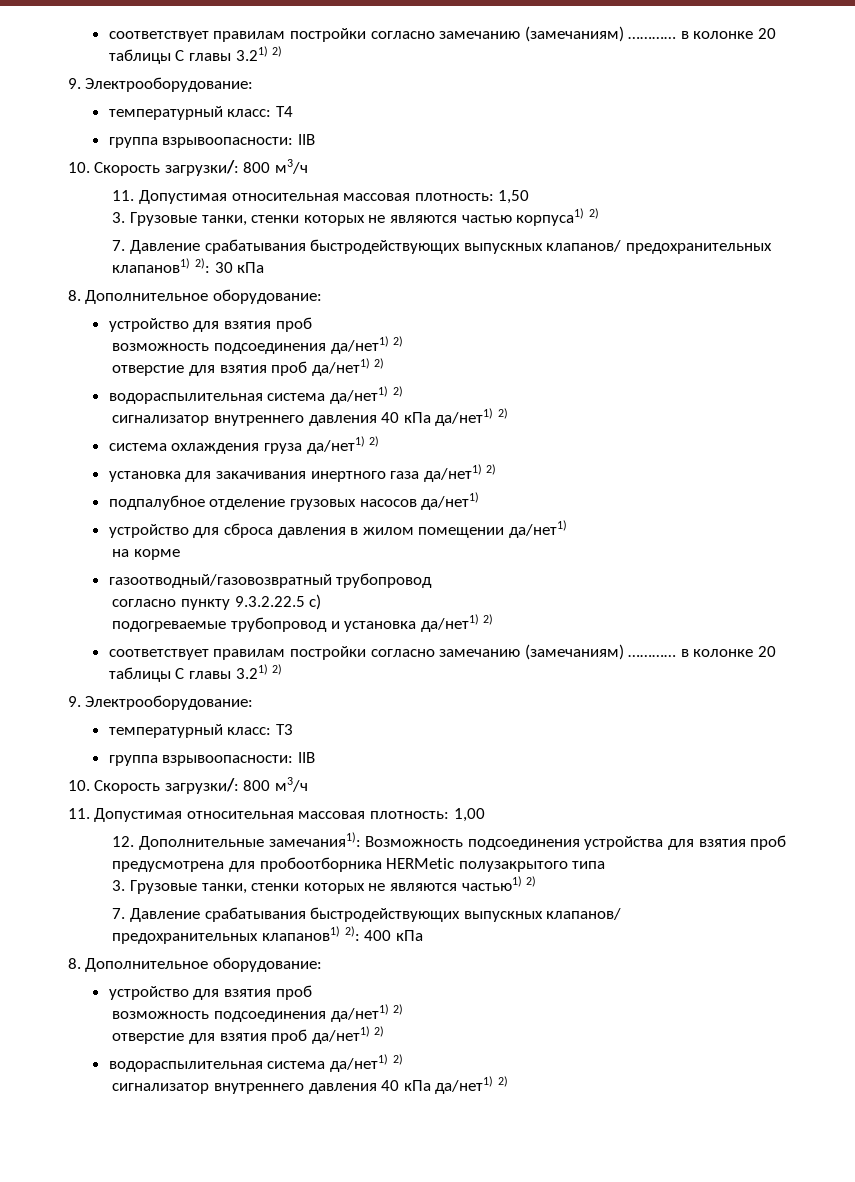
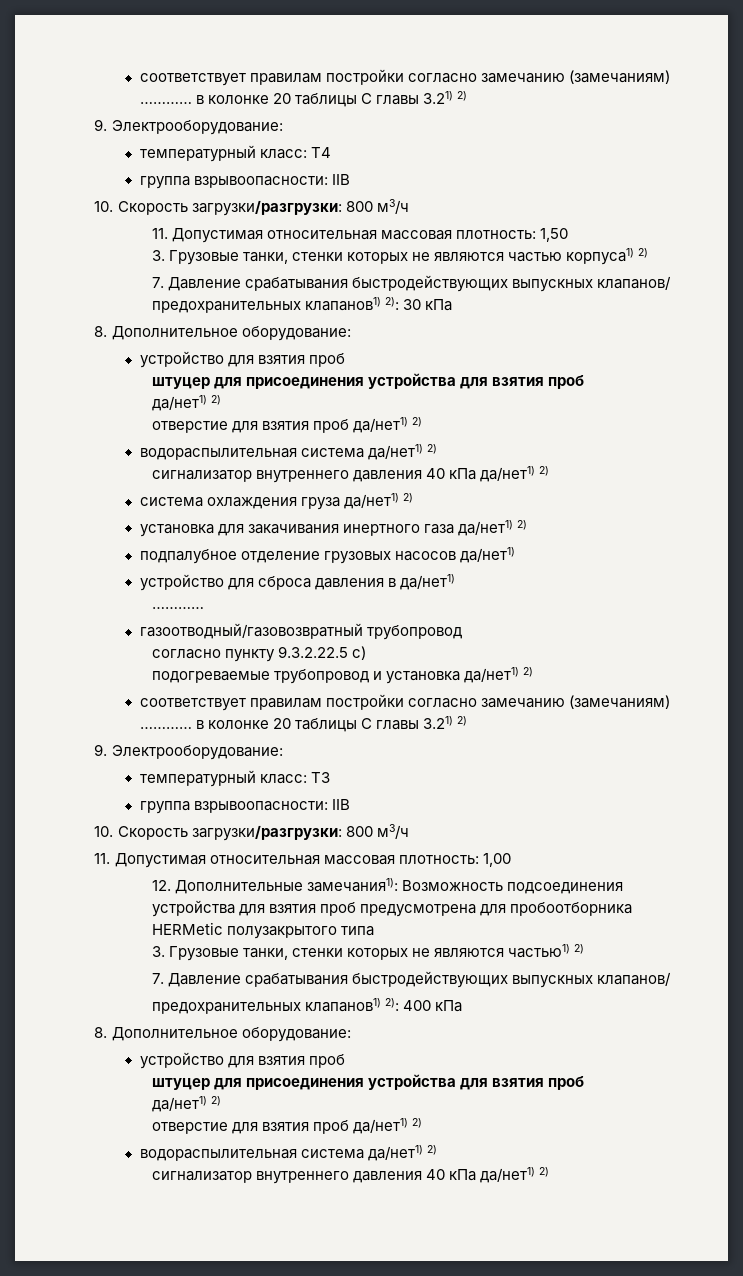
[164,160,239,176] загрузки/: -> [191,200,342,216] загрузки/разгрузки:
[112,343,327,354] возможность подсоединения -> [151,373,585,389] штуцер для присоединения устройства для взятия проб //
[362,520,567,538] [112,549,181,560] жилом помещении да/нет1) // на корме -> [399,574,455,590] [151,607,204,609] да/нет1) // …………
[164,778,239,794] загрузки/: -> [191,825,342,841] загрузки/разгрузки:
[112,1011,327,1022] возможность подсоединения -> [151,1074,585,1090] штуцер для присоединения устройства для взятия проб //

